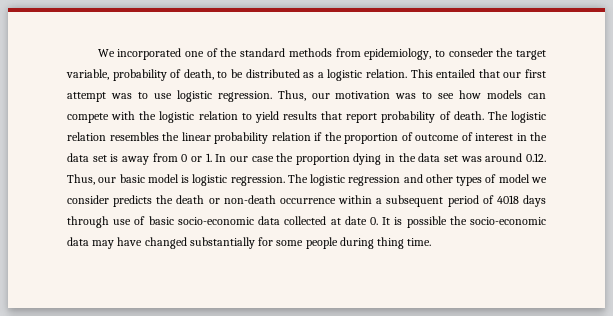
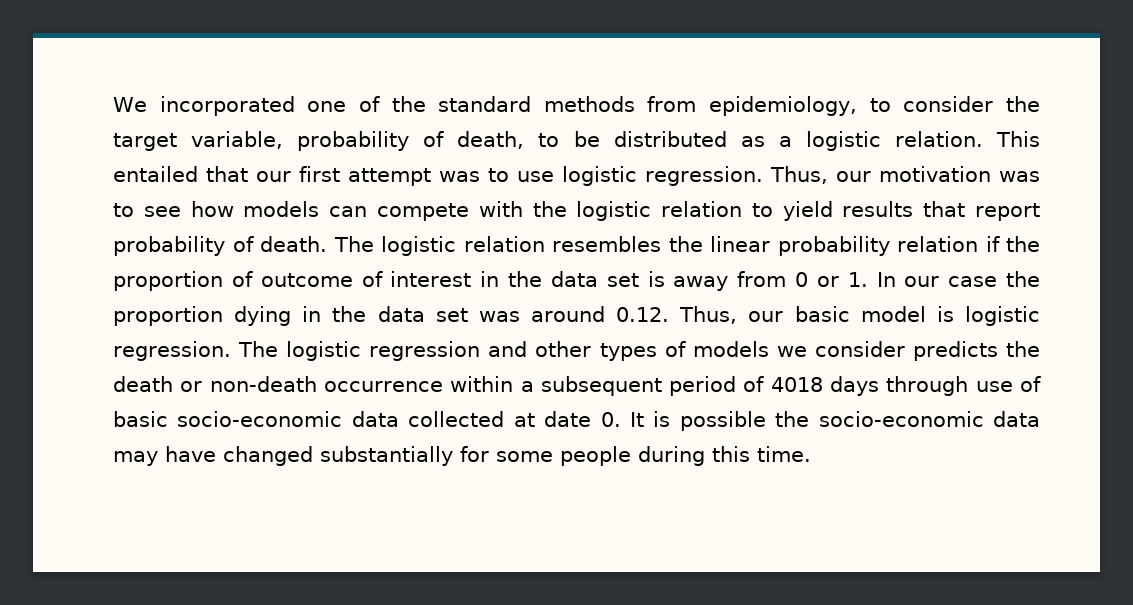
[448,48,493,57] conseder -> [903,96,994,112] consider
[498,174,530,183] model -> [692,341,769,357] models
[377,237,405,249] thing -> [712,446,750,462] this

